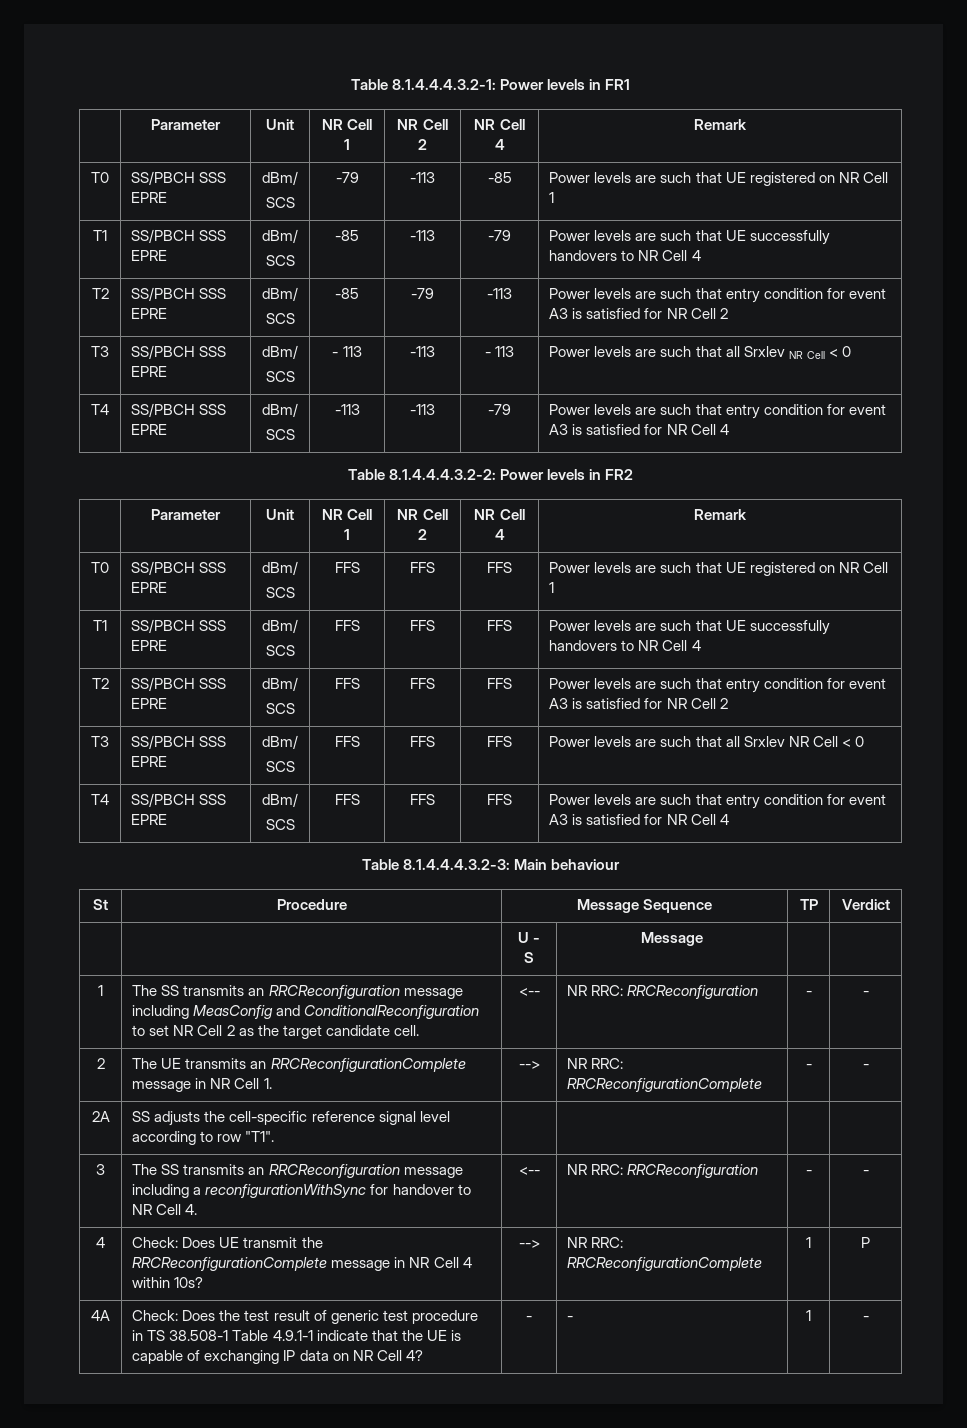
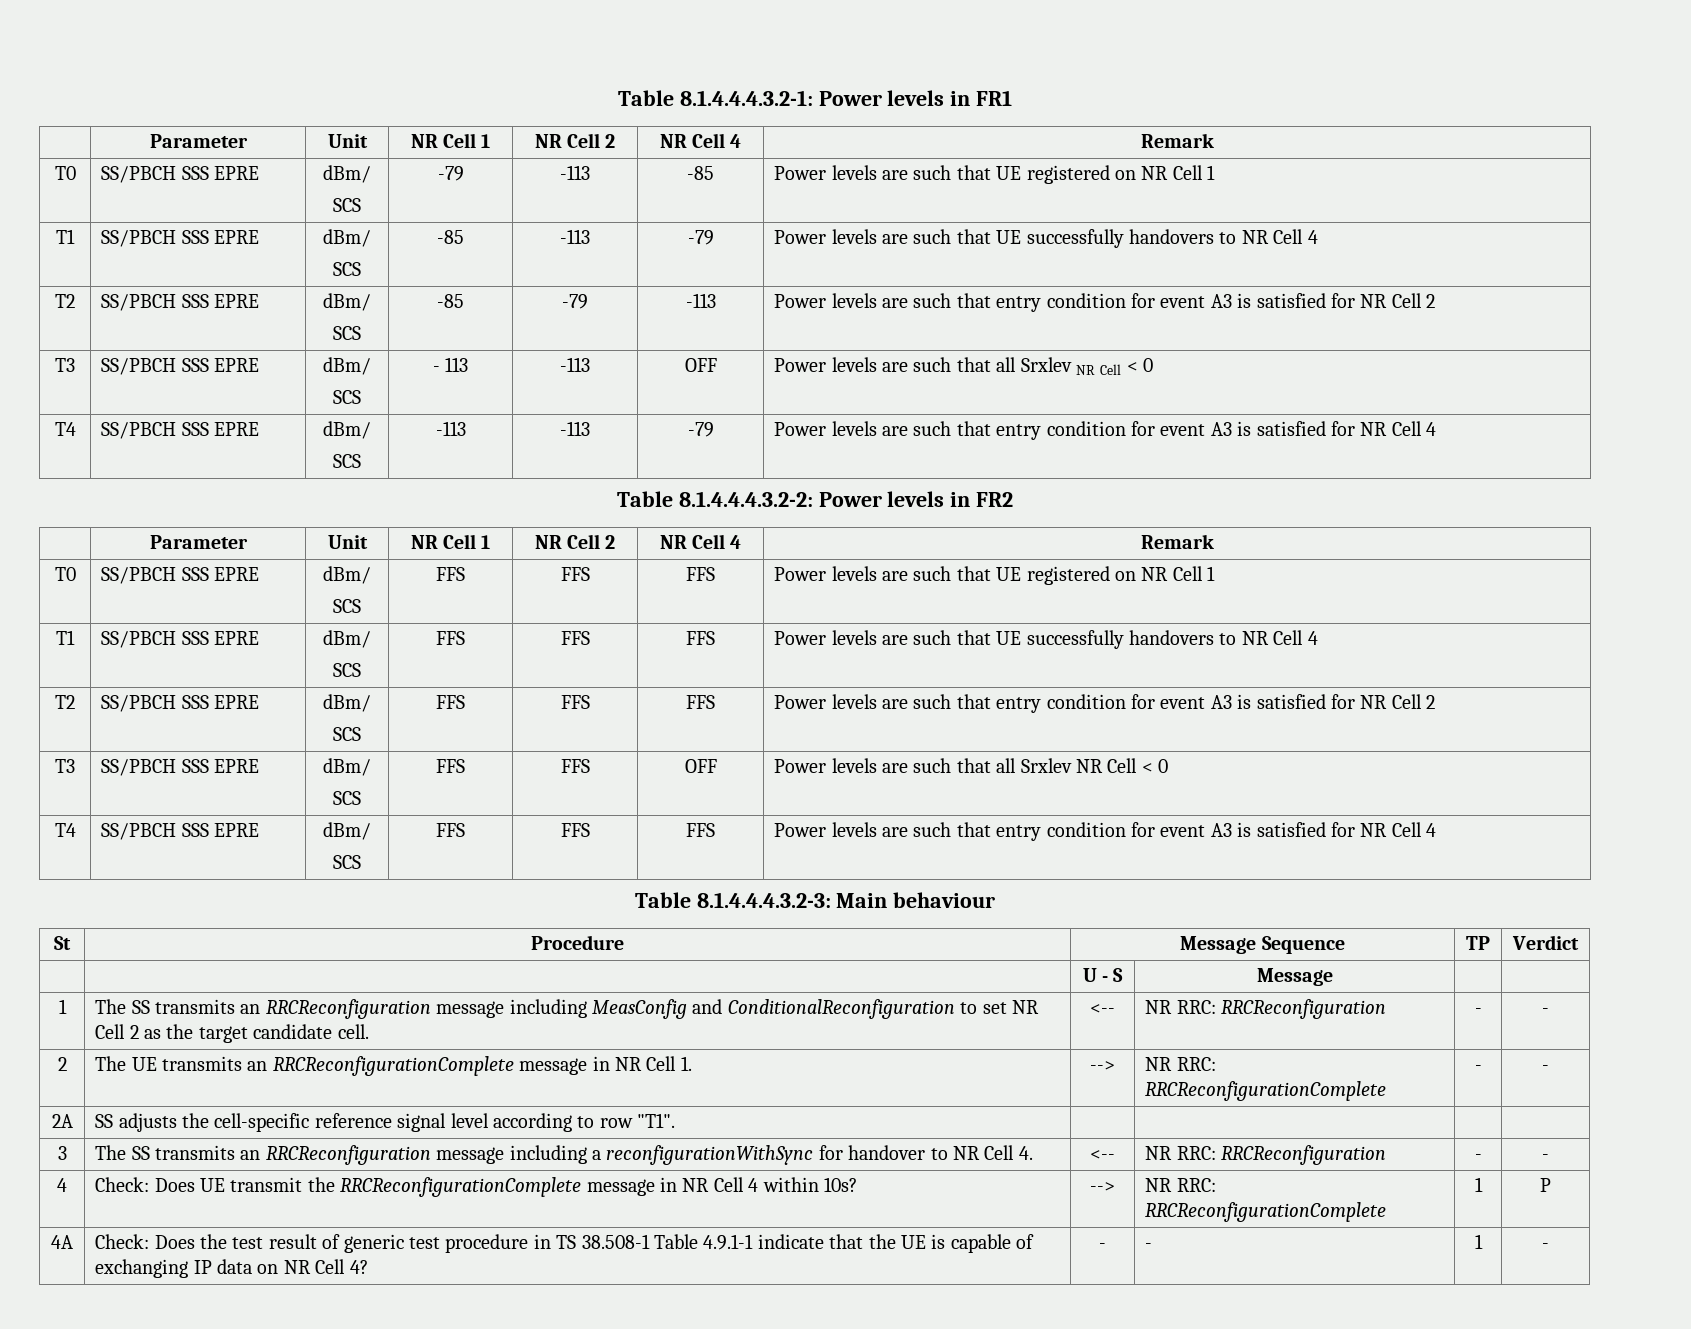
[484,346,515,357] - 113 -> [684,358,717,372] OFF
[487,736,512,747] FFS -> [684,759,717,773] OFF

